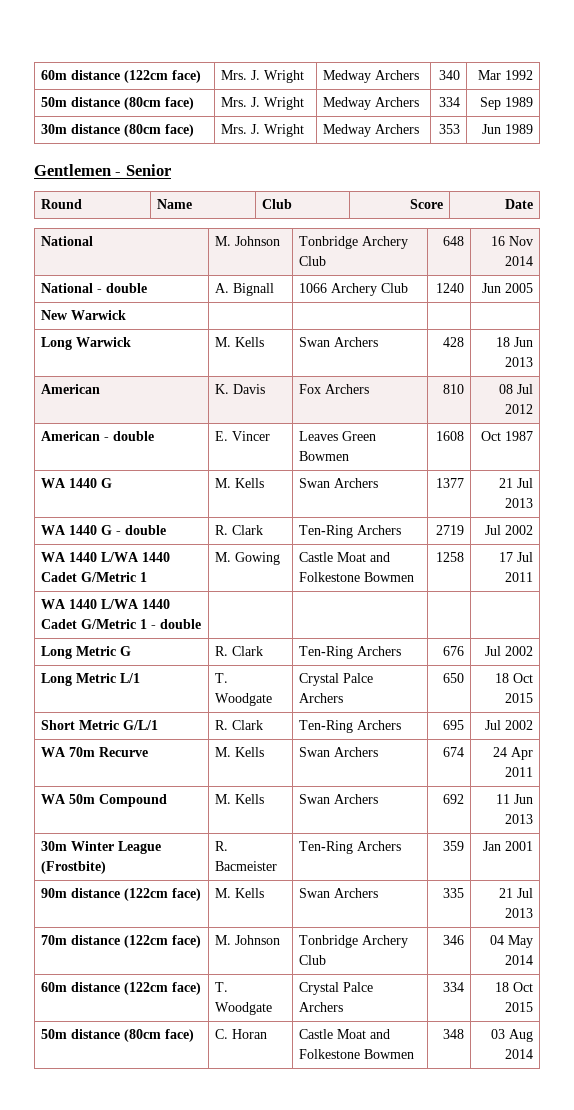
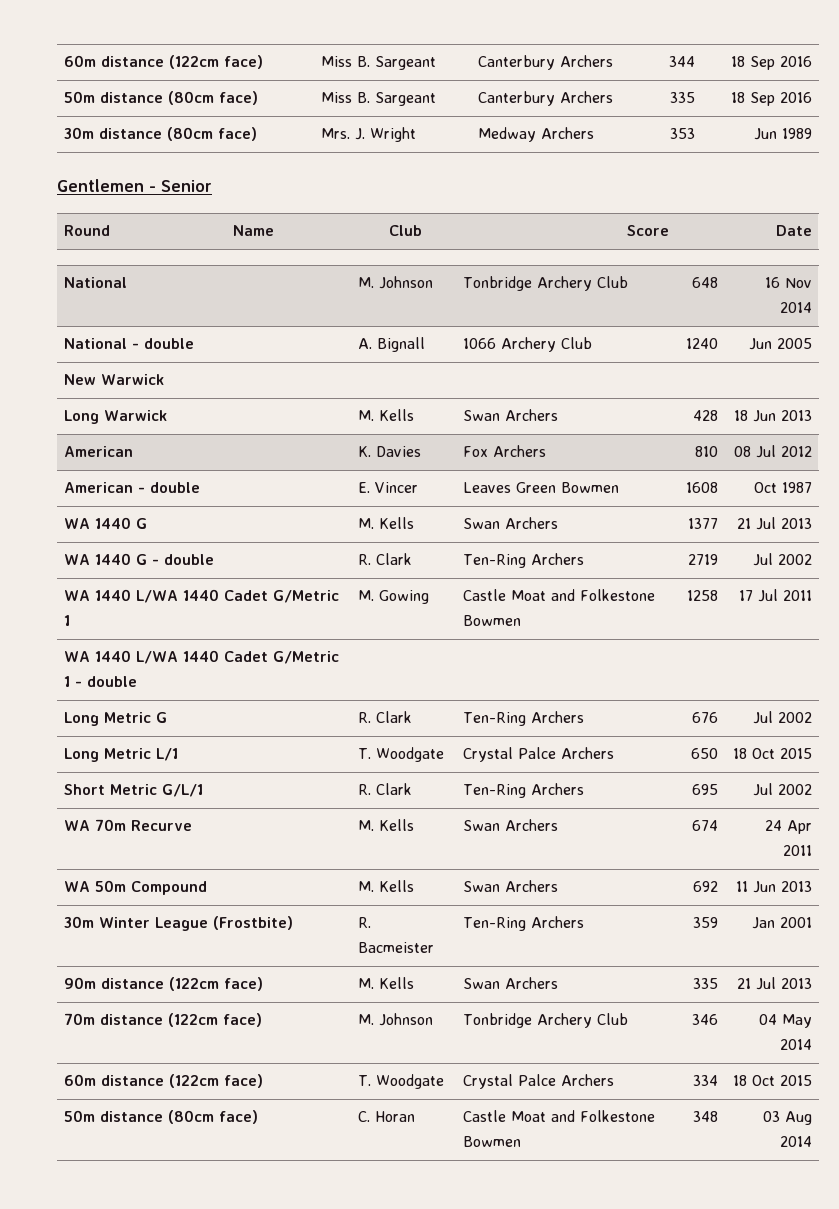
[41,70,202,83] [221,70,305,83] [323,70,420,83] [438,70,460,80] [477,70,533,80] [41,97,195,110] [221,97,305,110] [323,97,420,110] [438,97,460,107] [479,97,533,110] 60m distance (122cm face) | Mrs. J. Wright | Medway Archers | 340 | Mar 1992 // 50m distance (80cm face) | Mrs. J. Wright | Medway Archers | 334 | Sep 1989 -> [64,55,264,69] [321,56,437,70] [478,55,614,70] [668,56,695,67] [730,56,812,70] [64,91,259,105] [321,92,437,106] [478,91,614,106] [669,92,695,103] [730,92,812,106] 60m distance (122cm face) | Miss B. Sargeant | Canterbury Archers | 344 | 18 Sep 2016 // 50m distance (80cm face) | Miss B. Sargeant | Canterbury Archers | 335 | 18 Sep 2016
[233,384,266,394] Davis -> [376,446,422,457] Davies

